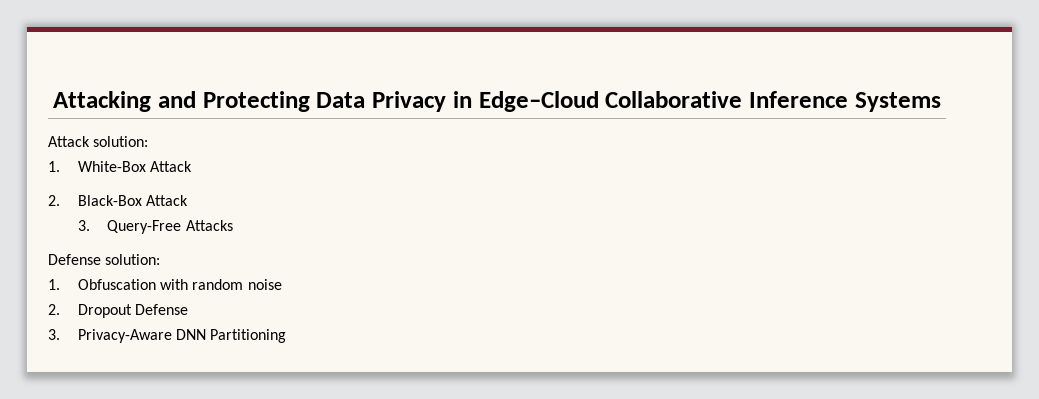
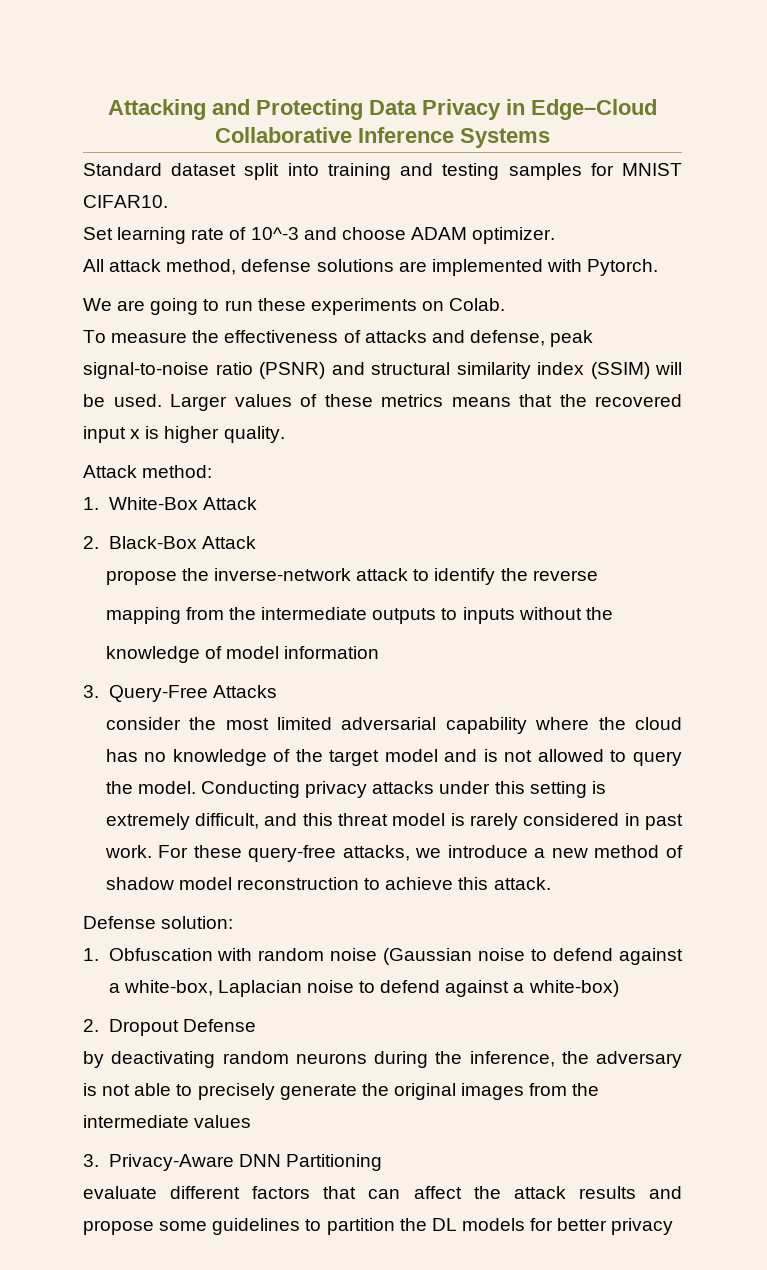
[48,136,149,147] // Attack solution: -> [83,163,682,180] [83,195,168,208] [83,227,556,244] [83,259,659,276] [83,298,506,315] [83,330,594,347] [83,362,682,379] [83,394,682,411] [83,426,285,443] [83,465,213,478] // Standard dataset split into training and testing samples for MNIST CIFAR10. // Set learning rate of 10^-3 and choose ADAM optimizer. // All attack method, defense solutions are implemented with Pytorch. // We are going to run these experiments on Colab. // To measure the effectiveness of attacks and defense, peak signal-to-noise ratio (PSNR) and structural similarity index (SSIM) will be used. Larger values of these metrics means that the recovered input x is higher quality. // Attack method:
[77,220,233,234] 3. Query-Free Attacks -> [105,568,598,585] [105,607,613,624] [105,646,380,663] [83,685,277,702] [105,717,682,734] [105,749,682,766] [105,781,606,798] [105,813,684,830] [104,845,683,862] [105,877,551,890] propose the inverse-network attack to identify the reverse // mapping from the intermediate outputs to inputs without the // knowledge of model information // 3. Query-Free Attacks // consider the most limited adversarial capability where the cloud has no knowledge of the target model and is not allowed to query the model. Conducting privacy attacks under this setting is extremely difficult, and this threat model is rarely considered in past work. For these query-free attacks, we introduce a new method of shadow model reconstruction to achieve this attack.
[48,304,188,318] [48,329,287,343] // 2. Dropout Defense // 3. Privacy-Aware DNN Partitioning -> [383,948,683,965] [108,980,619,997] [83,1019,256,1036] [83,1051,682,1068] [83,1083,600,1100] [83,1115,252,1128] [83,1154,382,1171] [83,1186,682,1199] [83,1218,674,1235] (Gaussian noise to defend against a white-box, Laplacian noise to defend against a white-box) // 2. Dropout Defense // by deactivating random neurons during the inference, the adversary is not able to precisely generate the original images from the intermediate values // 3. Privacy-Aware DNN Partitioning // evaluate different factors that can affect the attack results and propose some guidelines to partition the DL models for better privacy

